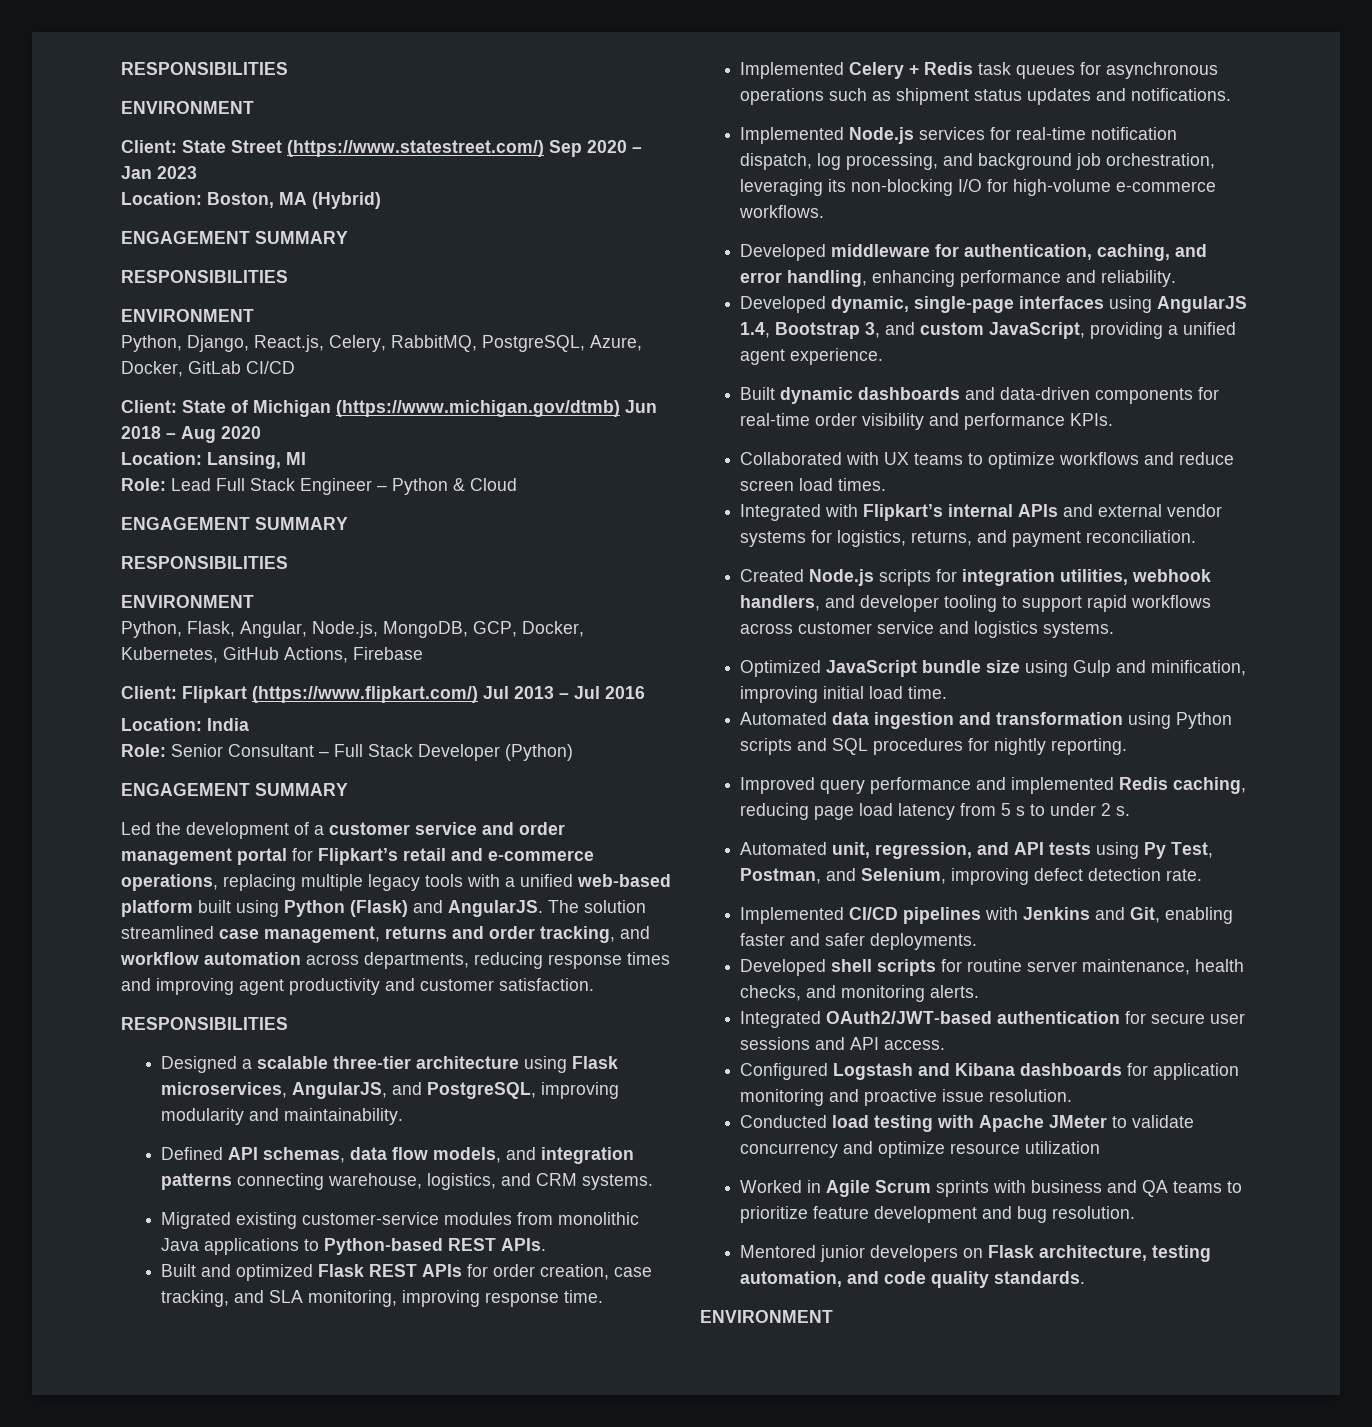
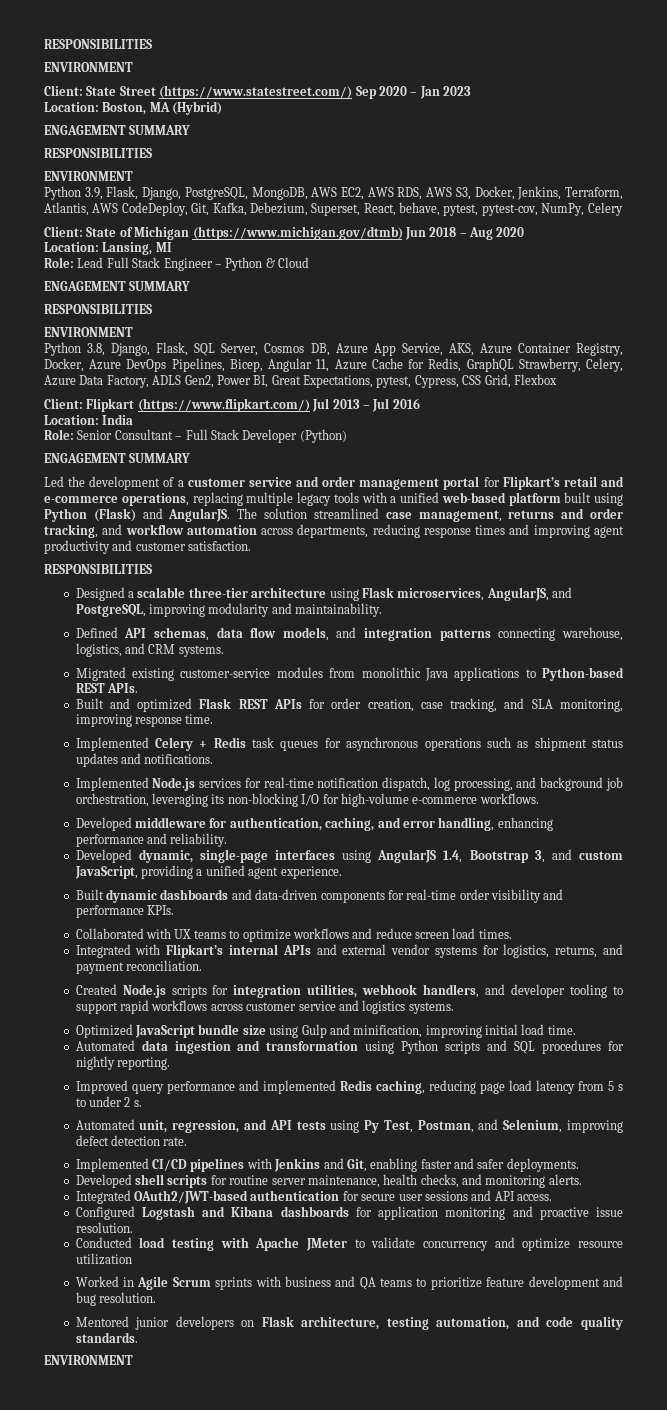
[121,335,642,352] [121,361,295,377] Python, Django, React.js, Celery, RabbitMQ, PostgreSQL, Azure, Docker, GitLab CI/CD -> [44,186,623,200] [44,202,623,216] Python 3.9, Flask, Django, PostgreSQL, MongoDB, AWS EC2, AWS RDS, AWS S3, Docker, Jenkins, Terraform, Atlantis, AWS CodeDeploy, Git, Kafka, Debezium, Superset, React, behave, pytest, pytest-cov, NumPy, Celery
[121,621,584,638] [121,647,423,663] Python, Flask, Angular, Node.js, MongoDB, GCP, Docker, Kubernetes, GitHub Actions, Firebase -> [44,342,623,356] [44,358,623,372] [44,374,557,388] Python 3.8, Django, Flask, SQL Server, Cosmos DB, Azure App Service, AKS, Azure Container Registry, Docker, Azure DevOps Pipelines, Bicep, Angular 11, Azure Cache for Redis, GraphQL Strawberry, Celery, Azure Data Factory, ADLS Gen2, Power BI, Great Expectations, pytest, Cypress, CSS Grid, Flexbox

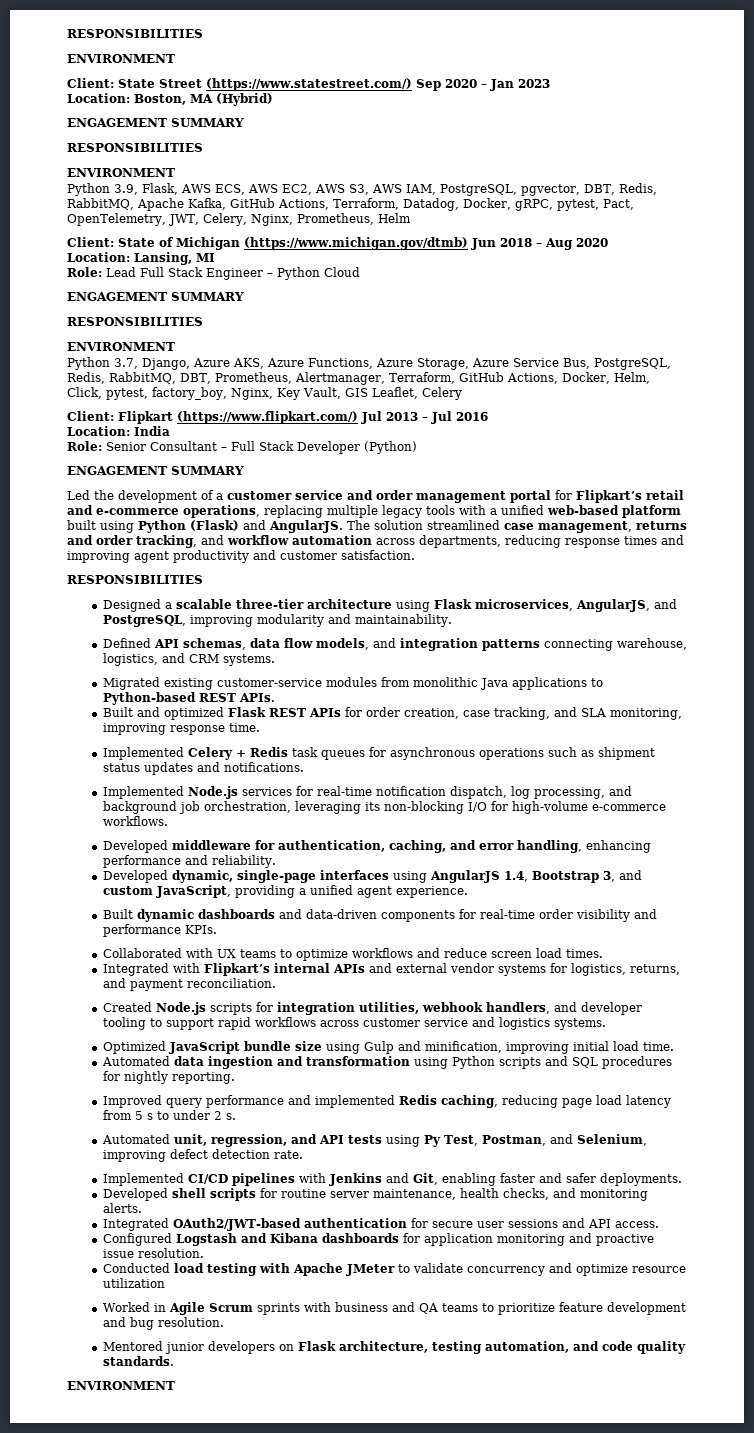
[142,186,623,200] [44,202,623,216] Django, PostgreSQL, MongoDB, AWS EC2, AWS RDS, AWS S3, Docker, Jenkins, Terraform, Atlantis, AWS CodeDeploy, Git, Kafka, Debezium, Superset, React, behave, pytest, pytest-cov, NumPy, Celery -> [181,183,657,196] [67,198,634,211] [67,213,411,226] AWS ECS, AWS EC2, AWS S3, AWS IAM, PostgreSQL, pgvector, DBT, Redis, RabbitMQ, Apache Kafka, GitHub Actions, Terraform, Datadog, Docker, gRPC, pytest, Pact, OpenTelemetry, JWT, Celery, Nginx, Prometheus, Helm
[265,258,275,268] & -> (320, 273) none
[87,342,623,356] [44,358,623,372] [44,374,557,388] 3.8, Django, Flask, SQL Server, Cosmos DB, Azure App Service, AKS, Azure Container Registry, Docker, Azure DevOps Pipelines, Bicep, Angular 11, Azure Cache for Redis, GraphQL Strawberry, Celery, Azure Data Factory, ADLS Gen2, Power BI, Great Expectations, pytest, Cypress, CSS Grid, Flexbox -> [114,358,671,370] [67,372,650,385] [67,387,462,400] 3.7, Django, Azure AKS, Azure Functions, Azure Storage, Azure Service Bus, PostgreSQL, Redis, RabbitMQ, DBT, Prometheus, Alertmanager, Terraform, GitHub Actions, Docker, Helm, Click, pytest, factory_boy, Nginx, Key Vault, GIS Leaflet, Celery

